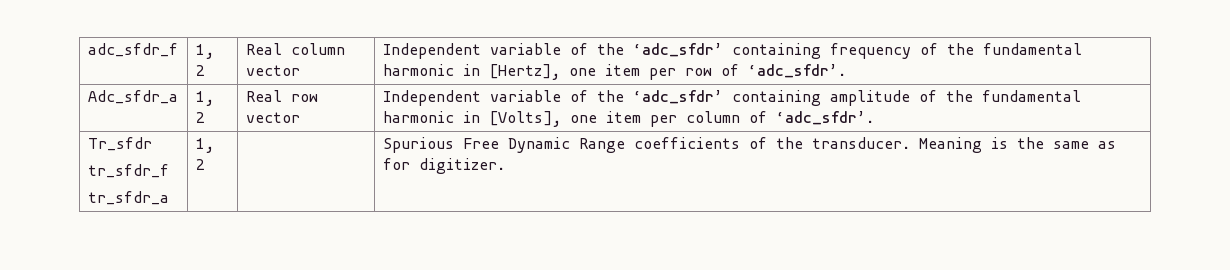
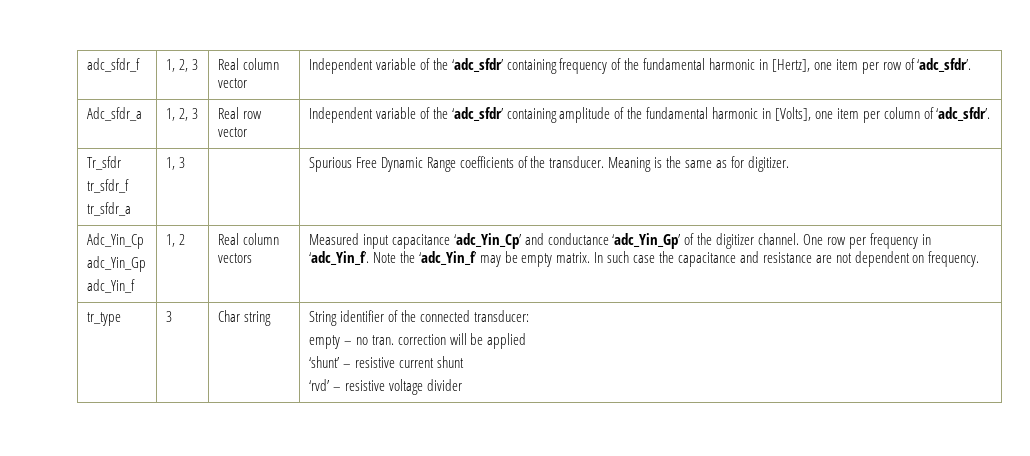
[195,65,205,76] 2 -> [178,59,198,72] 2, 3
[195,112,205,123] 2 -> [178,108,198,121] 2, 3
[195,159,205,170] 2 -> [178,157,185,168] 3
(505, 166) none -> [86,233,144,249] [86,256,146,272] [86,279,135,293] [165,234,185,247] [217,233,279,245] [217,253,252,263] [308,233,931,249] [308,251,980,267] [86,312,121,326] [165,311,172,322] [217,310,271,326] [308,310,529,326] [308,333,527,349] [308,356,464,368] [308,379,462,395] // Adc_Yin_Cp // adc_Yin_Gp // adc_Yin_f | 1, 2 | Real column vectors | Measured input capacitance ‘adc_Yin_Cp’ and conductance ‘adc_Yin_Gp’ of the digitizer channel. One row per frequency in ‘adc_Yin_f’. Note the ‘adc_Yin_f’ may be empty matrix. In such case the capacitance and resistance are not dependent on frequency. // tr_type | 3 | Char string | String identifier of the connected transducer: // empty – no tran. correction will be applied // ‘shunt’ – resistive current shunt // ‘rvd’ – resistive voltage divider

